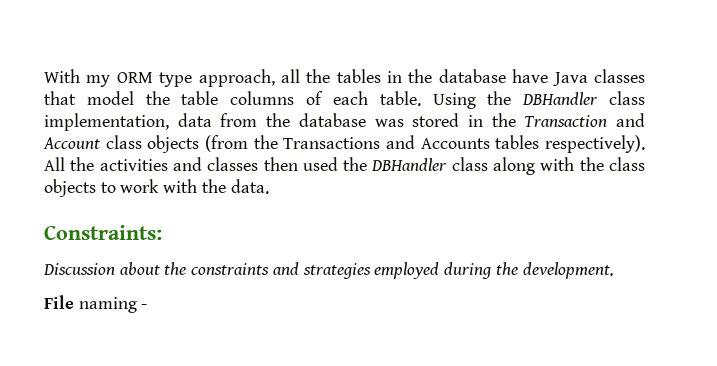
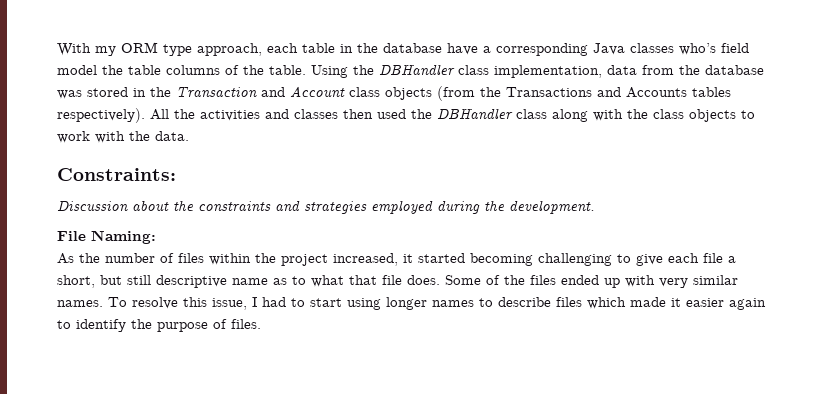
[280,69,381,83] all the tables -> [267,43,335,53] each table
[552,69,646,86] [44,91,76,105] Java classes that -> [483,43,749,56] a corresponding Java classes who’s field
[332,91,368,105] each -> [243,65,264,75] the
[78,297,148,313] naming - -> [91,230,156,244] [57,253,736,266] [57,275,738,288] [57,297,766,310] [57,319,261,332] Naming: // As the number of files within the project increased, it started becoming challenging to give each file a short, but still descriptive name as to what that file does. Some of the files ended up with very similar names. To resolve this issue, I had to start using longer names to describe files which made it easier again to identify the purpose of files.

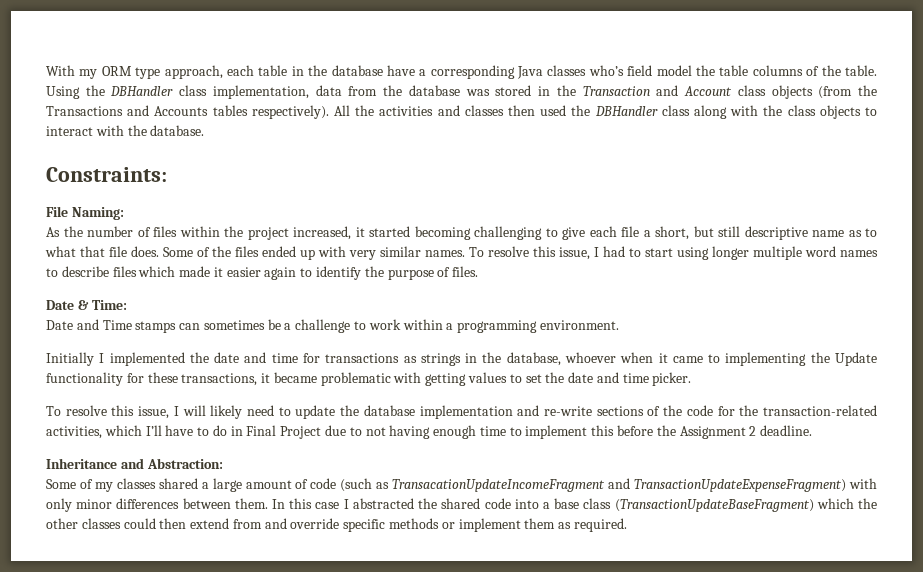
[57,131,189,143] work with the data. -> [46,125,205,136] interact with the database.
[57,200,595,214] // Discussion about the constraints and strategies employed during the development. -> (167, 174) none
(427, 303) none -> [753,246,836,260] multiple word
(261, 324) none -> [46,300,127,310] [46,319,619,333] [46,352,878,366] [46,372,692,386] [46,405,877,419] [46,425,813,439] [46,458,223,469] [46,478,877,492] [46,498,878,512] [46,518,627,532] // Date & Time: // Date and Time stamps can sometimes be a challenge to work within a programming environment. // Initially I implemented the date and time for transactions as strings in the database, whoever when it came to implementing the Update functionality for these transactions, it became problematic with getting values to set the date and time picker. // To resolve this issue, I will likely need to update the database implementation and re-write sections of the code for the transaction-related activities, which I’ll have to do in Final Project due to not having enough time to implement this before the Assignment 2 deadline. // Inheritance and Abstraction: // Some of my classes shared a large amount of code (such as TransacationUpdateIncomeFragment and TransactionUpdateExpenseFragment) with only minor differences between them. In this case I abstracted the shared code into a base class (TransactionUpdateBaseFragment) which the other classes could then extend from and override specific methods or implement them as required.

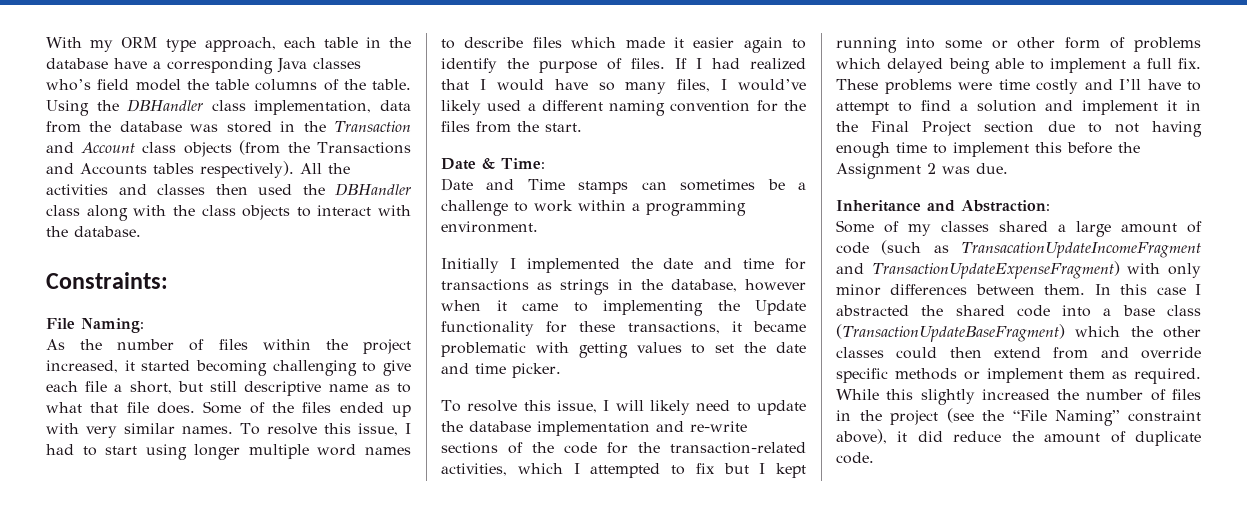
(479, 271) none -> [675,58,806,70] [441,79,806,94] [441,100,806,116] [441,121,582,133] If I had realized that I would have so many files, I would’ve likely used a different naming convention for the files from the start.
[564,352,616,363] whoever -> [745,279,806,291] however
[145,425,243,436] I’ll have to do in -> [573,463,806,478] [836,37,1201,53] [836,58,1201,74] [836,79,1201,94] [836,100,1201,115] [836,121,858,132] I attempted to fix but I kept running into some or other form of problems which delayed being able to implement a full fix. These problems were time costly and I’ll have to attempt to find a solution and implement it in the
(322, 432) none -> [984,121,1035,133] section
[760,425,813,436] deadline. -> [942,163,1008,174] was due.
(627, 525) none -> [836,389,1201,405] [836,408,1201,426] [836,429,1201,446] [836,452,874,464] While this slightly increased the number of files in the project (see the “File Naming” constraint above), it did reduce the amount of duplicate code.

